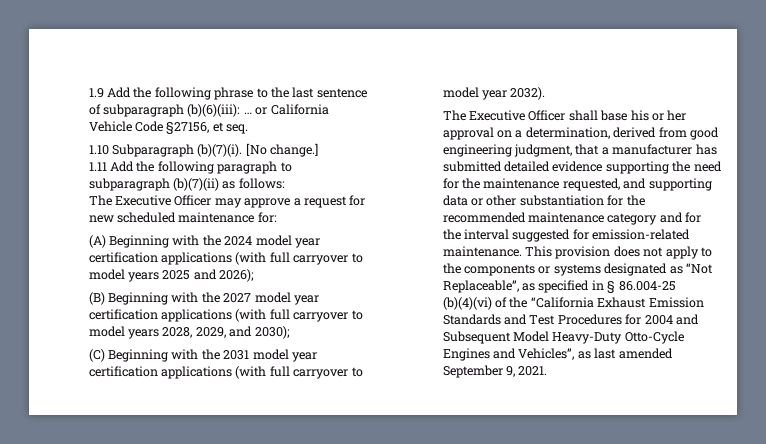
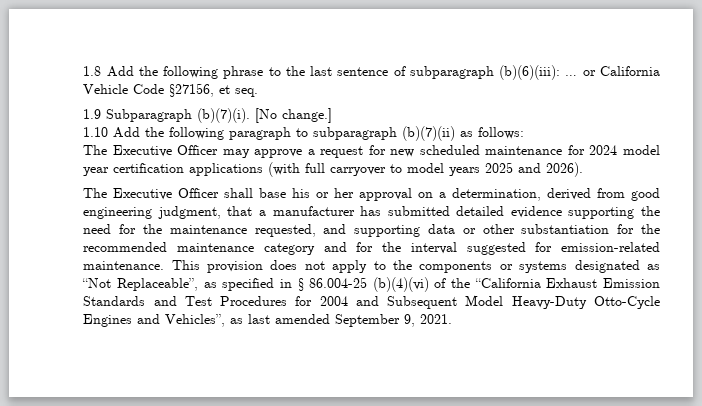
[88,88,104,98] 1.9 -> [83,66,102,76] 1.8
[88,145,109,155] 1.10 -> [83,109,102,119] 1.9
[88,162,107,171] 1.11 -> [83,127,109,137] 1.10
[257,212,277,223] [88,235,221,248] for: // (A) Beginning with the -> [567,145,585,155] for
[219,269,255,282] [88,292,319,305] [88,309,363,322] [88,326,290,339] [88,349,317,362] [88,366,363,379] [442,87,546,100] 2026); // (B) Beginning with the 2027 model year certification applications (with full carryover to model years 2028, 2029, and 2030); // (C) Beginning with the 2031 model year certification applications (with full carryover to model year 2032). -> [546,162,584,177] 2026).

